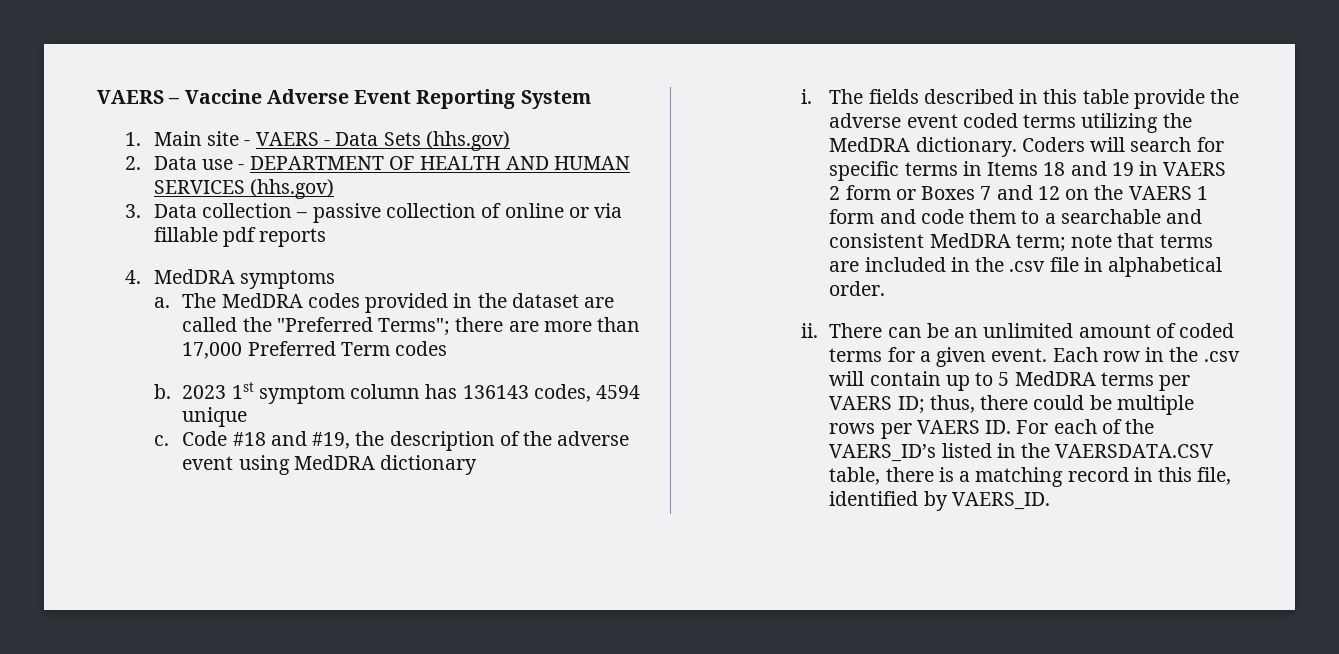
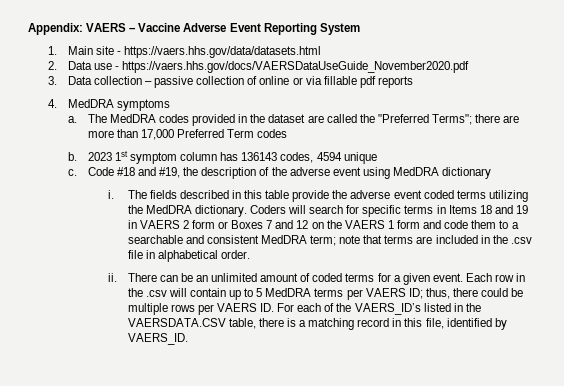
(97, 97) none -> [28,23,83,35] Appendix:
[255,131,510,151] VAERS - Data Sets (hhs.gov) -> [124,46,322,58] https://vaers.hhs.gov/data/datasets.html
[249,156,630,170] [153,179,335,199] DEPARTMENT OF HEALTH AND HUMAN SERVICES (hhs.gov) -> [122,61,470,73] https://vaers.hhs.gov/docs/VAERSDataUseGuide_November2020.pdf

